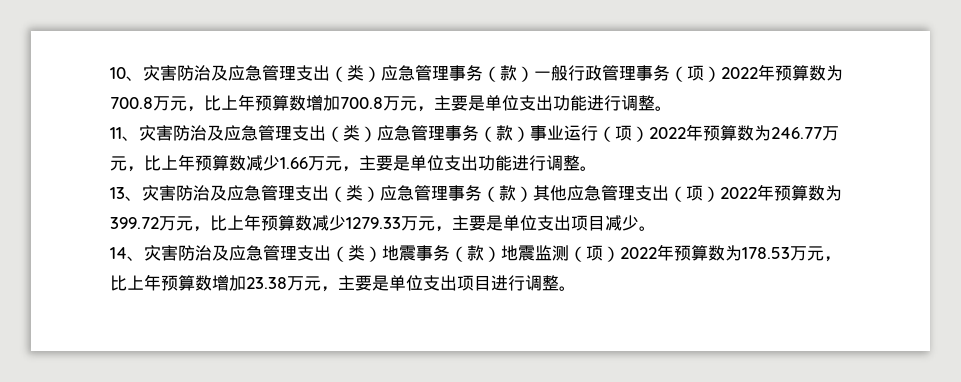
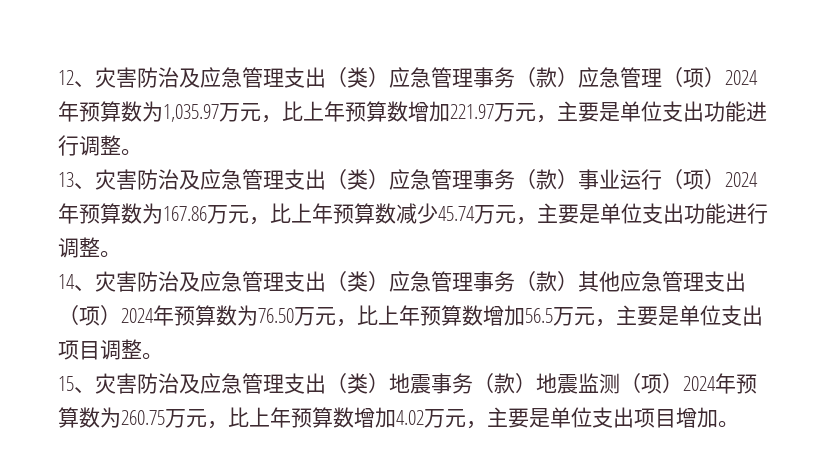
[110,67,126,79] 10 -> [58,70,74,85] 12
[534,64,843,82] [110,94,672,112] [110,124,839,142] [110,154,308,172] 一般行政管理事务（项）2022年预算数为700.8万元，比上年预算数增加700.8万元，主要是单位支出功能进行调整。 // 11、灾害防治及应急管理支出（类）应急管理事务（款）事业运行（项）2022年预算数为246.77万元，比上年预算数减少1.66 -> [578,67,758,88] [58,101,494,123] 应急管理（项）2024年预算数为1,035.97万元，比上年预算数增加221.97
(533, 194) none -> [578,169,758,190] [58,203,768,225] [58,237,121,258] [58,271,578,292] 事业运行（项）2024年预算数为167.86万元，比上年预算数减少45.74万元，主要是单位支出功能进行调整。 // 14、灾害防治及应急管理支出（类）应急管理事务（款）
[720,184,842,201] [110,214,656,232] [110,247,127,259] 2022年预算数为399.72万元，比上年预算数减少1279.33万元，主要是单位支出项目减少。 // 14 -> [121,305,763,327] [58,339,163,360] [58,376,74,391] 2024年预算数为76.50万元，比上年预算数增加56.5万元，主要是单位支出项目调整。 // 15
[620,244,841,262] [110,274,559,292] 2022年预算数为178.53万元，比上年预算数增加23.38万元，主要是单位支出项目进行调整 -> [683,373,757,394] [58,407,718,429] 2024年预算数为260.75万元，比上年预算数增加4.02万元，主要是单位支出项目增加

